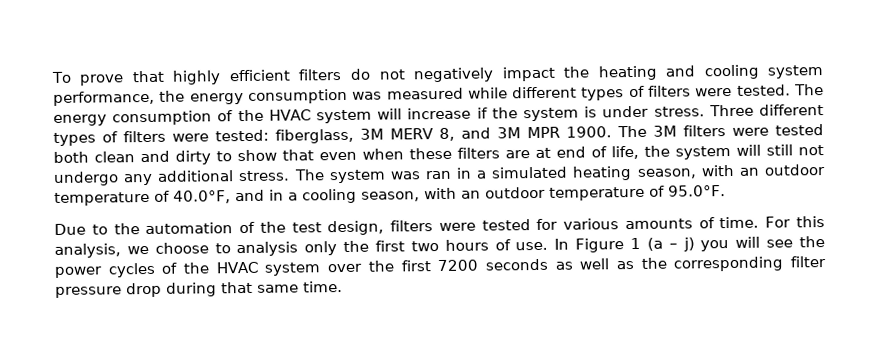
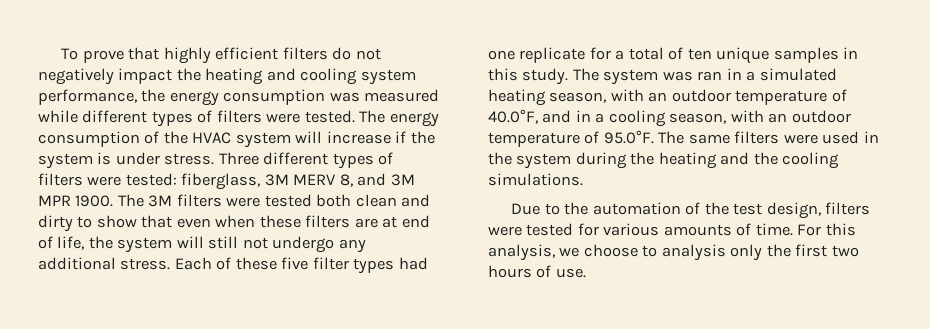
(291, 176) none -> [174,257,428,274] [488,47,859,64] [488,68,569,85] Each of these five filter types had one replicate for a total of ten unique samples in this study.
(726, 191) none -> [658,131,879,144] [488,152,840,169] [488,173,583,186] The same filters were used in the system during the heating and the cooling simulations.
[554,236,826,253] [54,256,826,278] [55,281,343,298] In Figure 1 (a – j) you will see the power cycles of the HVAC system over the first 7200 seconds as well as the corresponding filter pressure drop during that same time. -> (586, 273) none

